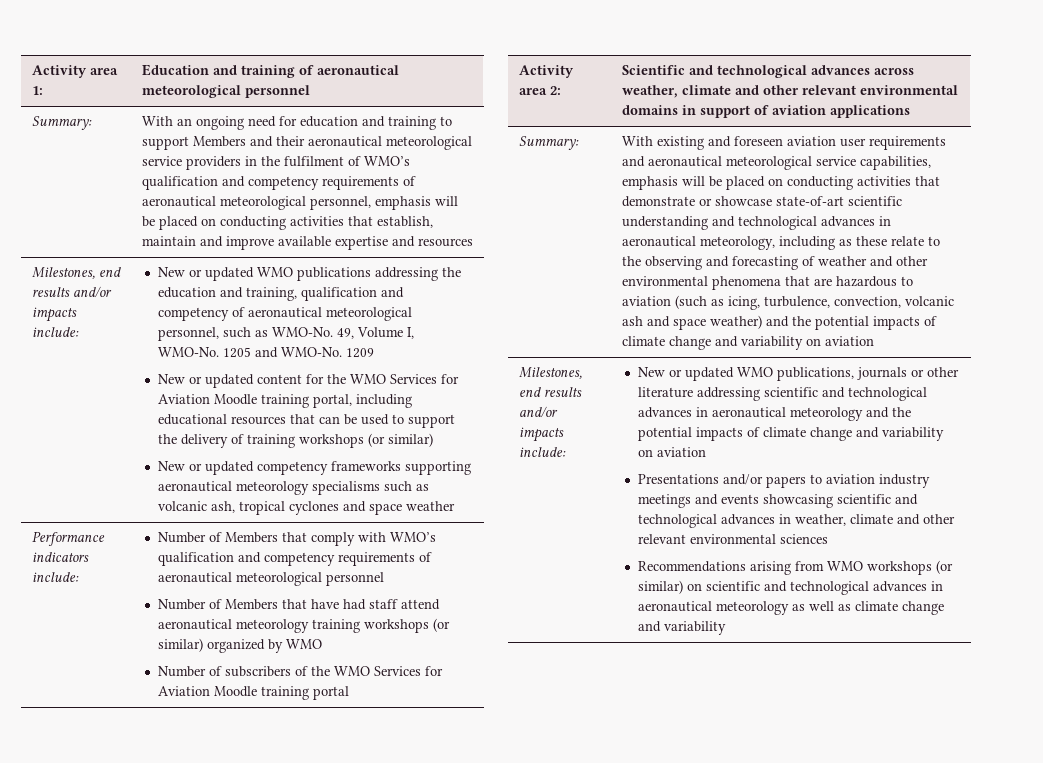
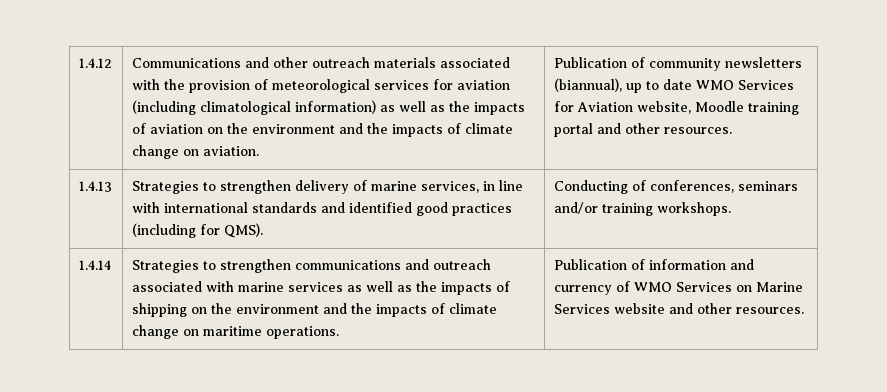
[31,65,118,78] [31,86,43,95] [141,64,399,78] [141,85,310,98] [31,116,92,130] [141,116,452,130] [141,136,472,150] [141,156,410,170] [141,176,416,190] [141,196,458,210] [141,216,433,230] [141,236,473,250] [31,267,121,279] [31,286,112,298] [31,307,77,322] [31,327,79,337] [157,267,461,281] [157,287,404,301] [157,307,412,321] [157,327,414,341] [157,347,374,358] [157,374,459,388] [157,394,412,408] [157,414,455,428] [157,433,433,448] [157,461,471,475] [157,481,429,495] [157,501,455,515] [31,531,105,546] [31,552,89,562] [31,572,79,582] [157,532,436,546] [157,552,432,566] [157,572,384,586] [157,599,440,610] [157,618,450,633] [157,638,322,653] [157,666,443,677] [157,686,349,700] [518,65,574,78] [518,86,561,95] [621,65,914,78] [621,85,958,98] [621,105,910,118] [518,136,579,150] [621,136,946,150] [621,156,931,170] [621,176,940,190] [621,196,902,207] [621,216,891,230] [621,236,940,250] [621,256,928,270] [621,276,913,290] [621,295,954,310] [621,315,937,330] [621,336,874,350] [518,367,582,379] [518,387,582,397] [518,406,558,418] [518,427,564,442] [518,447,566,457] [637,367,959,381] [637,387,927,401] [637,407,911,421] [637,427,944,441] [637,447,706,457] [637,474,930,488] [637,494,918,508] [637,514,955,528] [637,534,828,544] [637,560,953,575] [637,580,943,595] [637,601,944,615] [637,621,726,635] Activity area 1: | Education and training of aeronautical meteorological personnel // Summary: | With an ongoing need for education and training to support Members and their aeronautical meteorological service providers in the fulfilment of WMO’s qualification and competency requirements of aeronautical meteorological personnel, emphasis will be placed on conducting activities that establish, maintain and improve available expertise and resources // Milestones, end results and/or impacts include: | New or updated WMO publications addressing the education and training, qualification and competency of aeronautical meteorological personnel, such as WMO-No. 49, Volume I, WMO-No. 1205 and WMO-No. 1209 // New or updated content for the WMO Services for Aviation Moodle training portal, including educational resources that can be used to support the delivery of training workshops (or similar) // New or updated competency frameworks supporting aeronautical meteorology specialisms such as volcanic ash, tropical cyclones and space weather // Performance indicators include: | Number of Members that comply with WMO’s qualification and competency requirements of aeronautical meteorological personnel // Number of Members that have had staff attend aeronautical meteorology training workshops (or similar) organized by WMO // Number of subscribers of the WMO Services for Aviation Moodle training portal // Activity area 2: | Scientific and technological advances across weather, climate and other relevant environmental domains in support of aviation applications // Summary: | With existing and foreseen aviation user requirements and aeronautical meteorological service capabilities, emphasis will be placed on conducting activities that demonstrate or showcase state-of-art scientific understanding and technological advances in aeronautical meteorology, including as these relate to the observing and forecasting of weather and other environmental phenomena that are hazardous to aviation (such as icing, turbulence, convection, volcanic ash and space weather) and the potential impacts of climate change and variability on aviation // Milestones, end results and/or impacts include: | New or updated WMO publications, journals or other literature addressing scientific and technological advances in aeronautical meteorology and the potential impacts of climate change and variability on aviation // Presentations and/or papers to aviation industry meetings and events showcasing scientific and technological advances in weather, climate and other relevant environmental sciences // Recommendations arising from WMO workshops (or similar) on scientific and technological advances in aeronautical meteorology as well as climate change and variability -> [78,58,112,68] [131,57,510,68] [131,79,510,93] [131,100,525,115] [131,123,513,137] [131,145,259,159] [553,57,802,71] [553,78,794,93] [553,101,799,115] [553,123,732,137] [78,181,112,192] [131,180,523,194] [131,202,512,216] [131,223,263,238] [553,180,798,194] [553,202,731,216] [78,260,111,270] [131,259,491,273] [131,281,510,295] [131,303,497,317] [131,325,339,339] [553,259,754,270] [553,281,803,295] [553,303,804,314] 1.4.12 | Communications and other outreach materials associated with the provision of meteorological services for aviation (including climatological information) as well as the impacts of aviation on the environment and the impacts of climate change on aviation. | Publication of community newsletters (biannual), up to date WMO Services for Aviation website, Moodle training portal and other resources. // 1.4.13 | Strategies to strengthen delivery of marine services, in line with international standards and identified good practices (including for QMS). | Conducting of conferences, seminars and/or training workshops. // 1.4.14 | Strategies to strengthen communications and outreach associated with marine services as well as the impacts of shipping on the environment and the impacts of climate change on maritime operations. | Publication of information and currency of WMO Services on Marine Services website and other resources.

